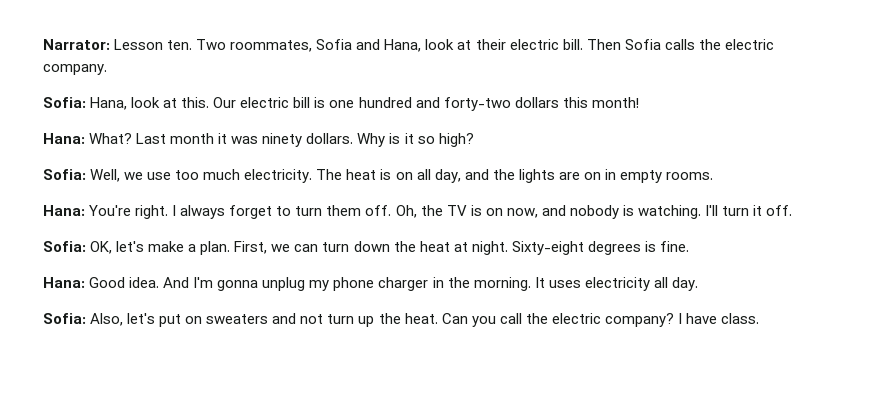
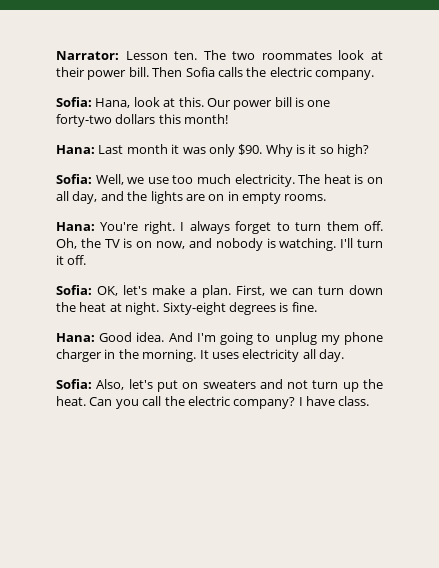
[196,39,422,52] Two roommates, Sofia and Hana, -> [203,50,332,60] The two roommates
[509,39,559,50] electric -> [87,70,127,80] power
[240,97,290,108] electric -> [233,100,273,110] power
[358,97,440,108] hundred and -> (331, 103) none
[89,133,133,144] What? -> (95, 149) none
[262,133,354,147] ninety dollars. -> [208,144,263,157] only $90.
[217,280,259,291] gonna -> [220,332,271,345] going to

